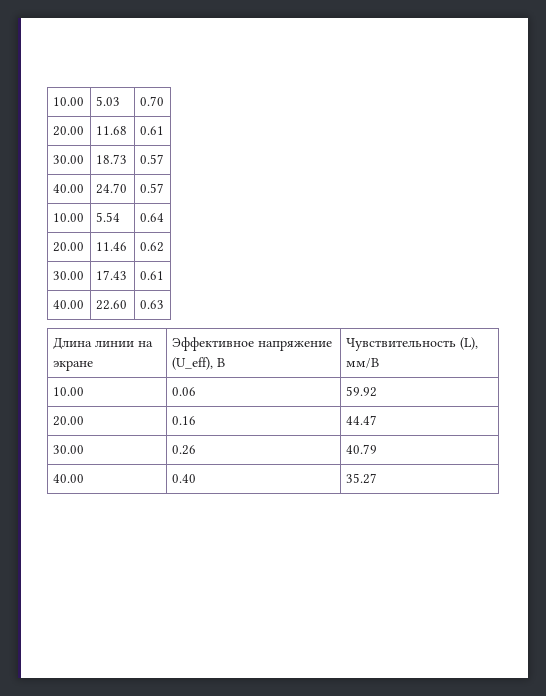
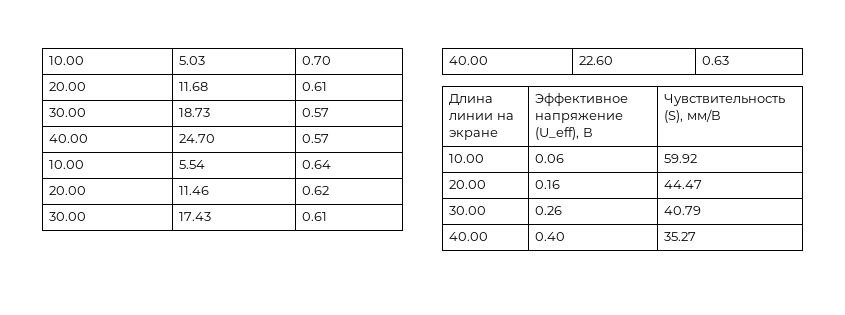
[459,337,478,350] (L), -> [664,110,684,123] (S),

